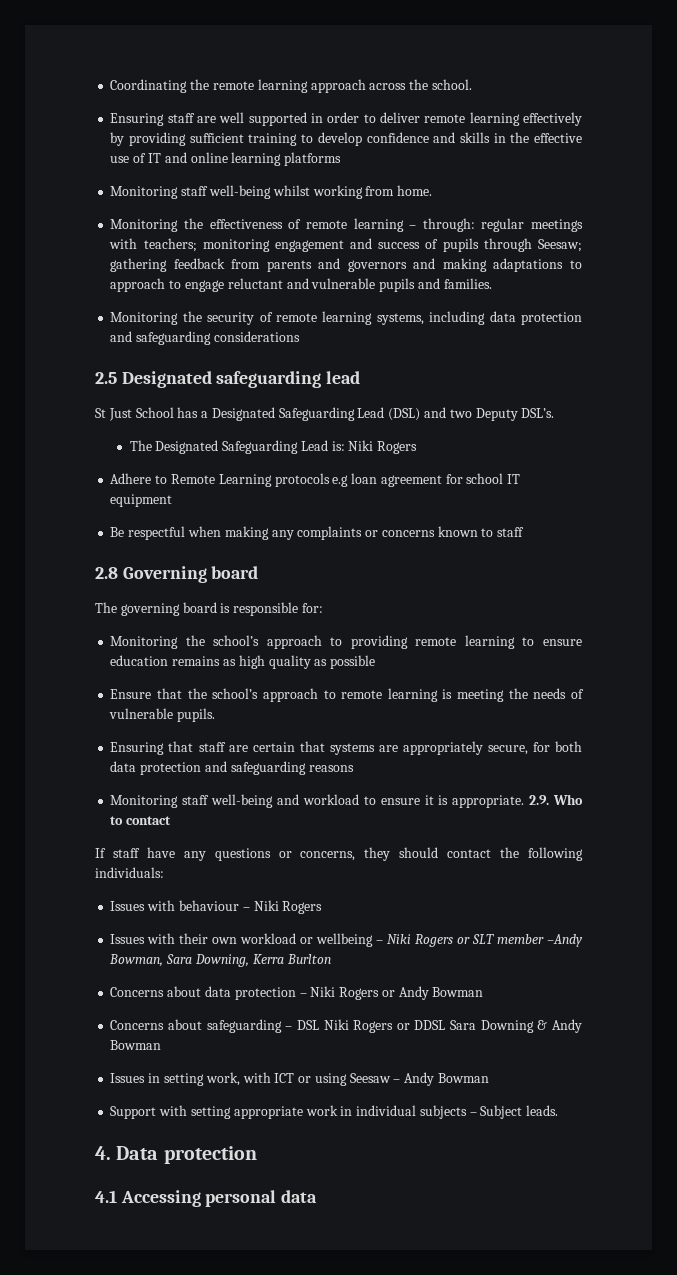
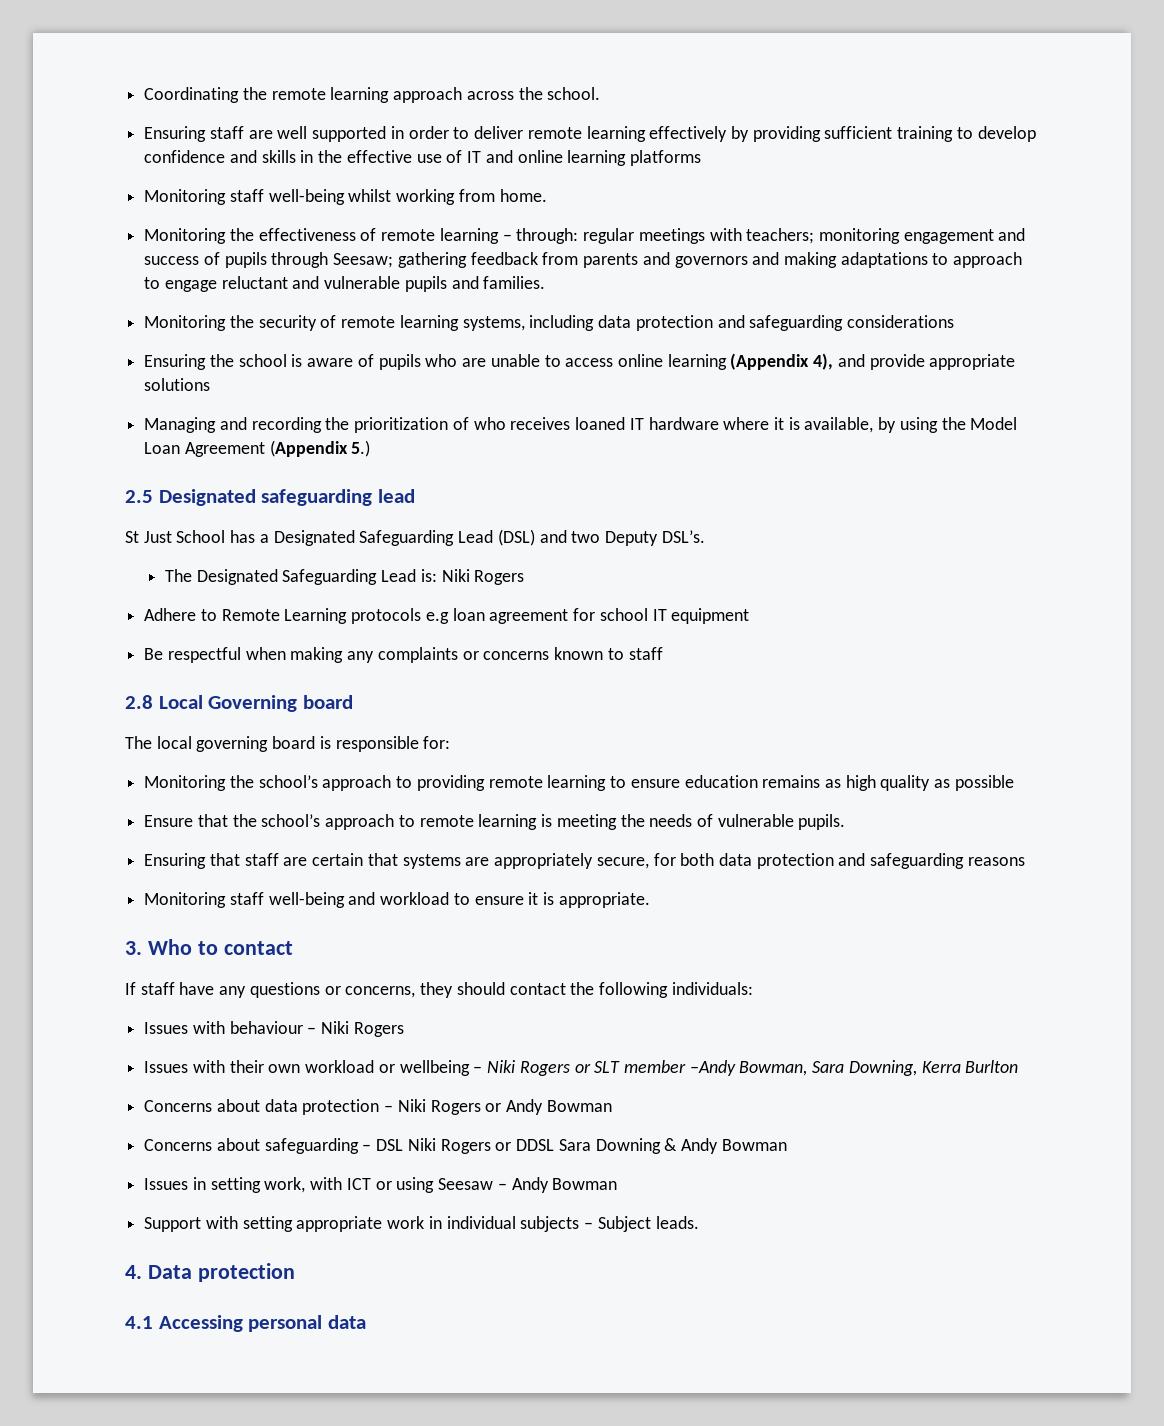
(300, 336) none -> [144,353,1016,370] [144,378,211,391] [144,417,1018,433] [144,440,371,457] // Ensuring the school is aware of pupils who are unable to access online learning (Appendix 4), and provide appropriate solutions // Managing and recording the prioritization of who receives loaned IT hardware where it is available, by using the Model Loan Agreement (Appendix 5.)
(118, 573) none -> [158,695,203,709] Local
(117, 607) none -> [156,736,192,749] local
[529,795,550,805] 2.9. -> [125,941,142,955] // 3.

